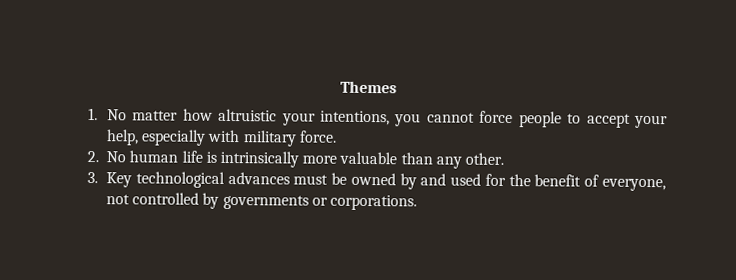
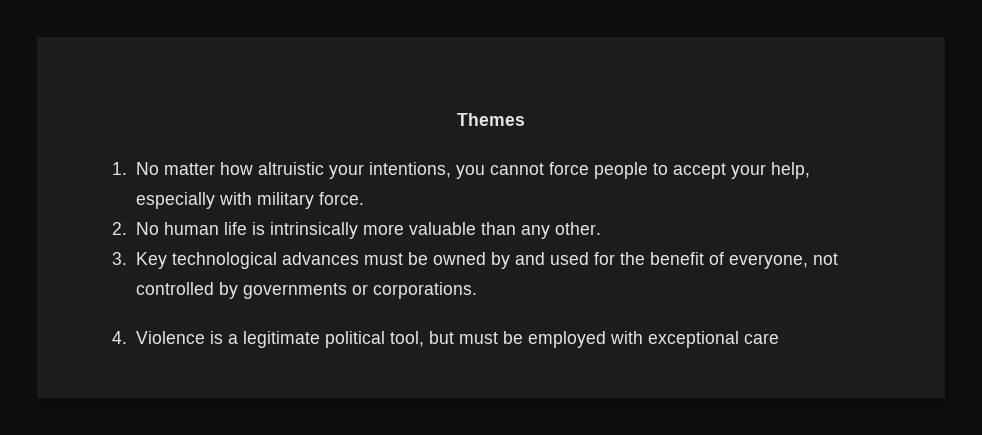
(417, 202) none -> [112,331,780,348] // 4. Violence is a legitimate political tool, but must be employed with exceptional care

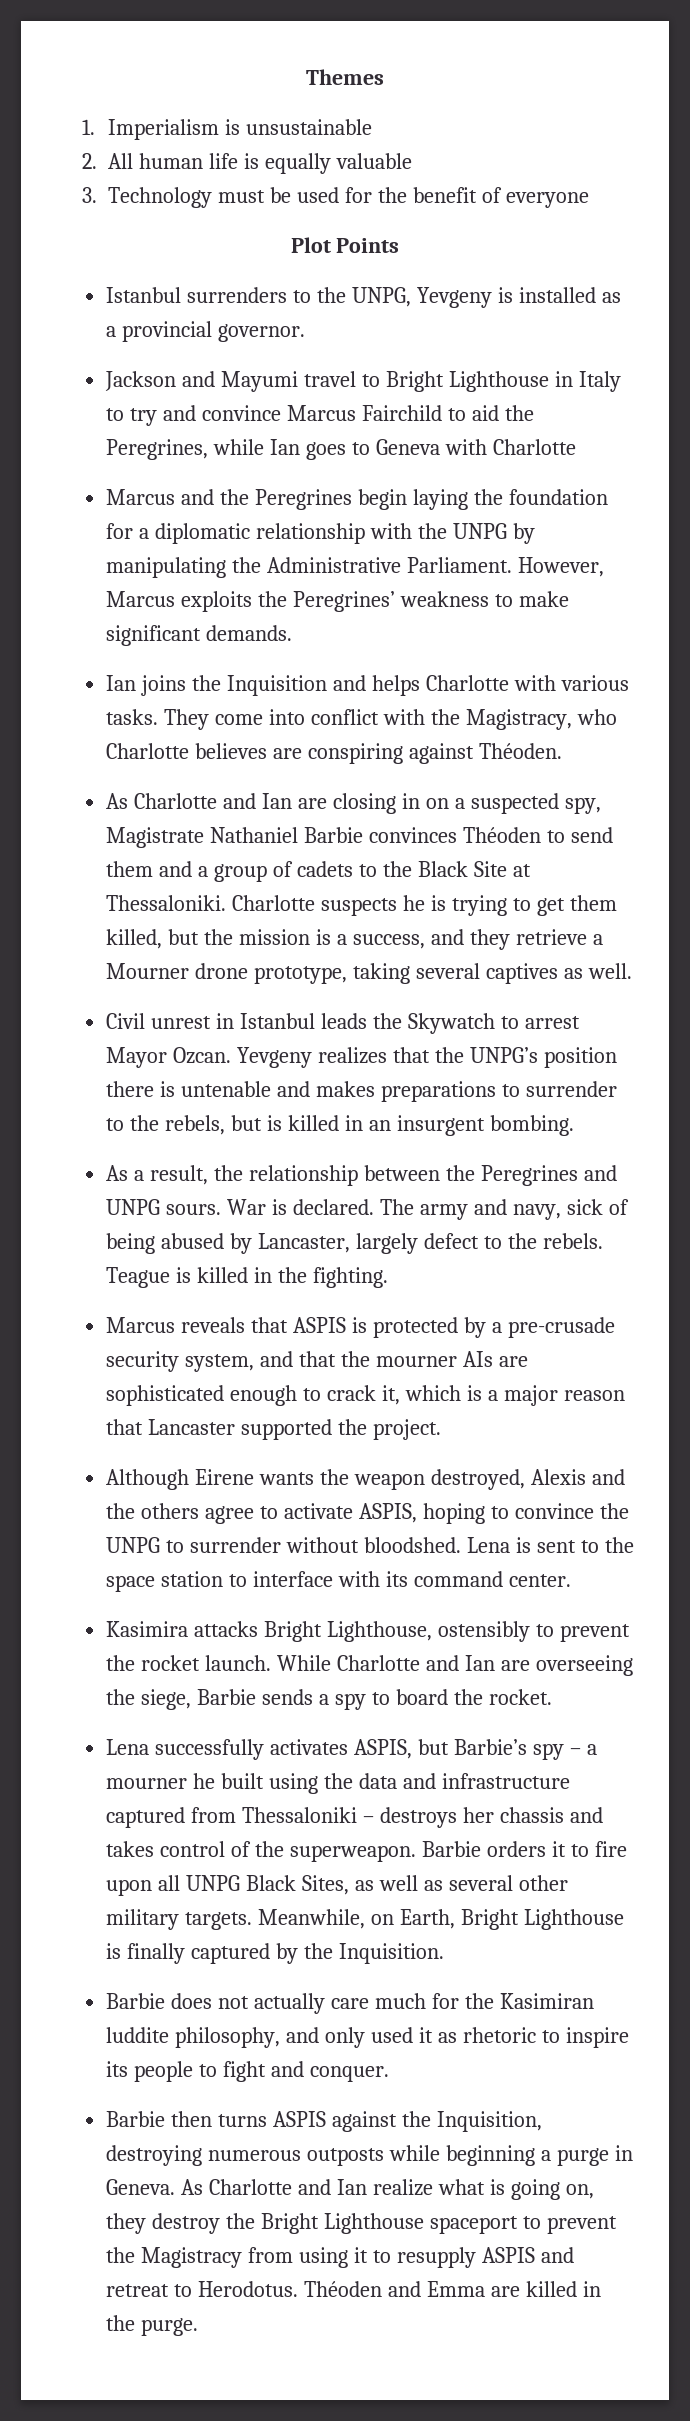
[136,162,811,179] [136,192,365,209] No matter how altruistic your intentions, you cannot force people to accept your help, especially with military force. -> [107,119,372,140] Imperialism is unsustainable
[136,222,160,235] No -> [107,153,133,169] All
[270,222,405,239] intrinsically more -> [264,153,331,174] equally
[481,222,602,239] [112,252,546,269] than any other. // 3. Key technological advances must be owned by and -> [81,187,291,208] // 3. Technology must be
[729,253,839,269] [136,282,478,299] [112,331,780,348] everyone, not controlled by governments or corporations. // 4. Violence is a legitimate political tool, but must be employed with exceptional care -> [505,192,589,208] [290,237,400,253] [106,287,621,308] [106,321,306,342] [105,371,621,392] [106,405,534,426] [106,439,576,460] [106,489,608,510] [106,523,535,544] [106,557,604,578] [106,591,569,612] [106,625,293,646] [106,675,629,696] [106,709,617,730] [106,743,562,764] [106,793,601,814] [106,827,613,848] [106,861,531,882] [106,895,617,916] [106,929,603,950] [106,963,632,984] [106,1013,580,1034] [106,1047,617,1068] [106,1081,617,1102] [106,1115,574,1136] [106,1165,617,1186] [106,1199,629,1220] [106,1233,603,1254] [106,1267,388,1288] [106,1317,615,1338] [106,1351,528,1372] [106,1385,625,1406] [106,1419,441,1440] [106,1469,625,1490] [106,1503,629,1524] [106,1537,634,1553] [106,1571,571,1592] [106,1621,630,1642] [106,1655,633,1676] [106,1689,552,1710] [106,1739,597,1760] [106,1773,570,1794] [106,1807,603,1828] [106,1841,627,1862] [106,1875,568,1896] [106,1909,624,1930] [106,1943,444,1964] [106,1993,594,2014] [106,2027,629,2048] [106,2061,389,2082] [106,2111,542,2132] [106,2145,633,2166] [106,2179,594,2200] [106,2213,617,2234] [106,2247,574,2268] [106,2281,601,2297] [106,2315,199,2336] everyone // Plot Points // Istanbul surrenders to the UNPG, Yevgeny is installed as a provincial governor. // Jackson and Mayumi travel to Bright Lighthouse in Italy to try and convince Marcus Fairchild to aid the Peregrines, while Ian goes to Geneva with Charlotte // Marcus and the Peregrines begin laying the foundation for a diplomatic relationship with the UNPG by manipulating the Administrative Parliament. However, Marcus exploits the Peregrines’ weakness to make significant demands. // Ian joins the Inquisition and helps Charlotte with various tasks. They come into conflict with the Magistracy, who Charlotte believes are conspiring against Théoden. // As Charlotte and Ian are closing in on a suspected spy, Magistrate Nathaniel Barbie convinces Théoden to send them and a group of cadets to the Black Site at Thessaloniki. Charlotte suspects he is trying to get them killed, but the mission is a success, and they retrieve a Mourner drone prototype, taking several captives as well. // Civil unrest in Istanbul leads the Skywatch to arrest Mayor Ozcan. Yevgeny realizes that the UNPG’s position there is untenable and makes preparations to surrender to the rebels, but is killed in an insurgent bombing. // As a result, the relationship between the Peregrines and UNPG sours. War is declared. The army and navy, sick of being abused by Lancaster, largely defect to the rebels. Teague is killed in the fighting. // Marcus reveals that ASPIS is protected by a pre-crusade security system, and that the mourner AIs are sophisticated enough to crack it, which is a major reason that Lancaster supported the project. // Although Eirene wants the weapon destroyed, Alexis and the others agree to activate ASPIS, hoping to convince the UNPG to surrender without bloodshed. Lena is sent to the space station to interface with its command center. // Kasimira attacks Bright Lighthouse, ostensibly to prevent the rocket launch. While Charlotte and Ian are overseeing the siege, Barbie sends a spy to board the rocket. // Lena successfully activates ASPIS, but Barbie’s spy – a mourner he built using the data and infrastructure captured from Thessaloniki – destroys her chassis and takes control of the superweapon. Barbie orders it to fire upon all UNPG Black Sites, as well as several other military targets. Meanwhile, on Earth, Bright Lighthouse is finally captured by the Inquisition. // Barbie does not actually care much for the Kasimiran luddite philosophy, and only used it as rhetoric to inspire its people to fight and conquer. // Barbie then turns ASPIS against the Inquisition, destroying numerous outposts while beginning a purge in Geneva. As Charlotte and Ian realize what is going on, they destroy the Bright Lighthouse spaceport to prevent the Magistracy from using it to resupply ASPIS and retreat to Herodotus. Théoden and Emma are killed in the purge.

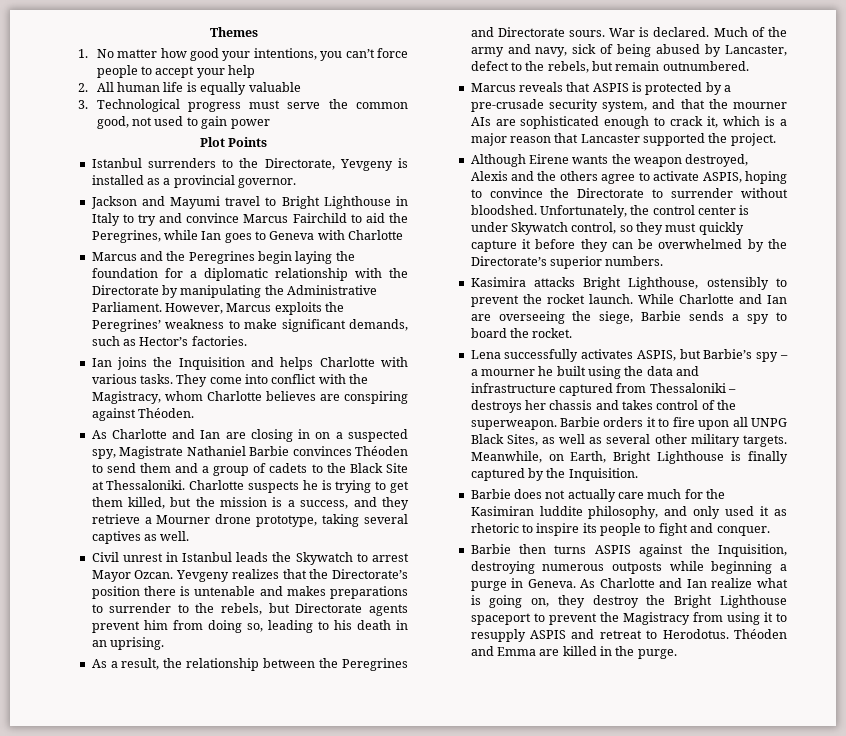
[107,119,372,140] Imperialism is unsustainable -> [96,48,408,61] [96,65,256,78] No matter how good your intentions, you can’t force people to accept your help
[107,187,589,208] Technology must be used for the benefit of everyone -> [96,99,408,112] [96,116,270,129] Technological progress must serve the common good, not used to gain power
[351,287,411,307] UNPG, -> [264,158,335,170] Directorate,
[452,523,507,539] UNPG -> [91,285,159,295] Directorate
[206,625,293,641] demands. -> [349,319,408,331] [91,336,247,346] demands, such as Hector’s factories.
[576,709,617,725] who -> [164,391,203,401] whom
[469,1047,538,1063] UNPG’s -> [332,569,408,579] Directorate’s
[266,1115,574,1136] is killed in an insurgent bombing. -> [295,603,409,616] [91,620,408,633] [91,637,164,650] Directorate agents prevent him from doing so, leading to his death in an uprising.
[106,1199,161,1215] UNPG -> [497,27,565,37] Directorate
[379,1199,414,1215] The -> [713,27,787,37] Much of the
[355,1233,418,1254] largely -> (787, 50) none
[542,1233,603,1249] [106,1267,388,1288] rebels. Teague is killed in the fighting. -> [547,61,749,73] rebels, but remain outnumbered.
[106,1537,161,1553] UNPG -> [577,188,645,198] Directorate
[466,1537,634,1553] [106,1571,571,1592] Lena is sent to the space station to interface with its command center. -> [539,205,750,218] [470,222,744,235] [470,239,787,252] [470,256,664,269] Unfortunately, the control center is under Skywatch control, so they must quickly capture it before they can be overwhelmed by the Directorate’s superior numbers.

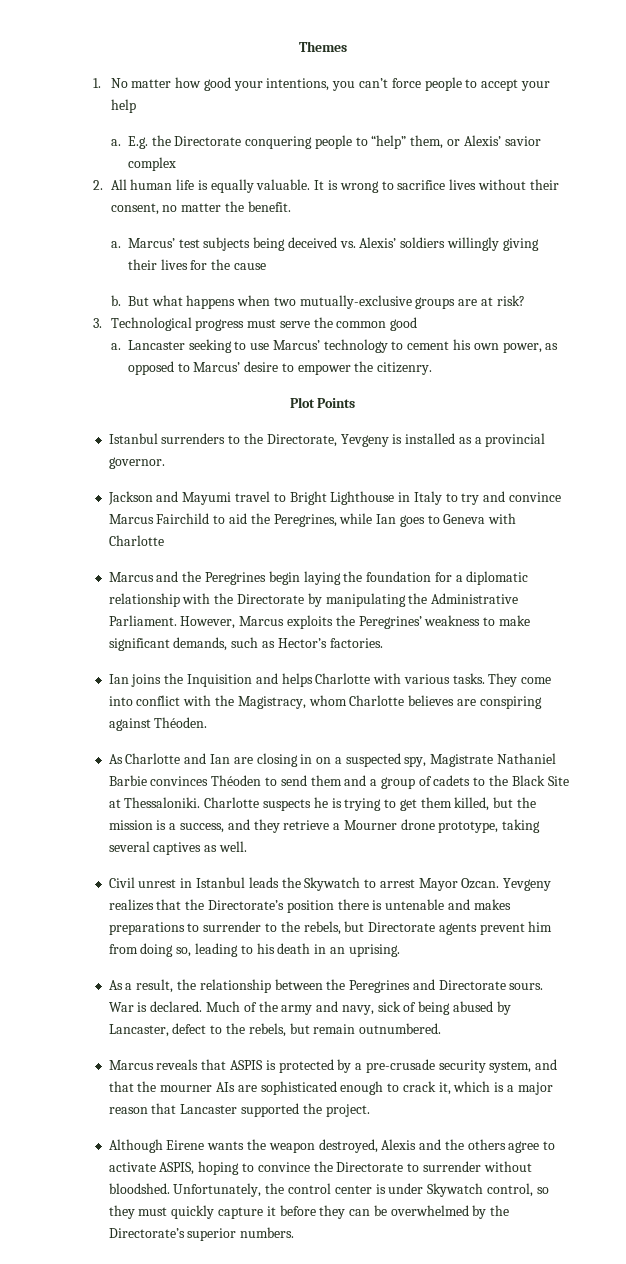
(256, 71) none -> [110,135,541,149] [127,157,176,171] // a. E.g. the Directorate conquering people to “help” them, or Alexis’ savior complex
[248,82,301,92] valuable -> [256,179,559,193] [110,201,291,215] [110,237,539,251] [127,259,266,270] [110,295,525,309] valuable. It is wrong to sacrifice lives without their consent, no matter the benefit. // a. Marcus’ test subjects being deceived vs. Alexis’ soldiers willingly giving their lives for the cause // b. But what happens when two mutually-exclusive groups are at risk?
[96,116,270,129] good, not used to gain power -> [390,317,418,331] [110,339,559,353] [127,361,433,375] good // a. Lancaster seeking to use Marcus’ technology to cement his own power, as opposed to Marcus’ desire to empower the citizenry.
[470,277,787,290] [470,294,787,307] [470,311,787,324] [470,328,573,338] [470,349,788,362] [470,366,700,379] [470,383,737,396] [470,400,737,413] [470,417,787,430] [470,434,787,447] [470,451,788,464] [470,468,638,481] [470,489,726,502] [470,506,787,519] [470,523,770,536] [470,544,787,557] [470,561,787,574] [470,578,788,591] [470,595,787,608] [470,612,787,625] [470,629,787,642] [470,646,677,659] // Kasimira attacks Bright Lighthouse, ostensibly to prevent the rocket launch. While Charlotte and Ian are overseeing the siege, Barbie sends a spy to board the rocket. // Lena successfully activates ASPIS, but Barbie’s spy – a mourner he built using the data and infrastructure captured from Thessaloniki – destroys her chassis and takes control of the superweapon. Barbie orders it to fire upon all UNPG Black Sites, as well as several other military targets. Meanwhile, on Earth, Bright Lighthouse is finally captured by the Inquisition. // Barbie does not actually care much for the Kasimiran luddite philosophy, and only used it as rhetoric to inspire its people to fight and conquer. // Barbie then turns ASPIS against the Inquisition, destroying numerous outposts while beginning a purge in Geneva. As Charlotte and Ian realize what is going on, they destroy the Bright Lighthouse spaceport to prevent the Magistracy from using it to resupply ASPIS and retreat to Herodotus. Théoden and Emma are killed in the purge. -> (295, 1232) none

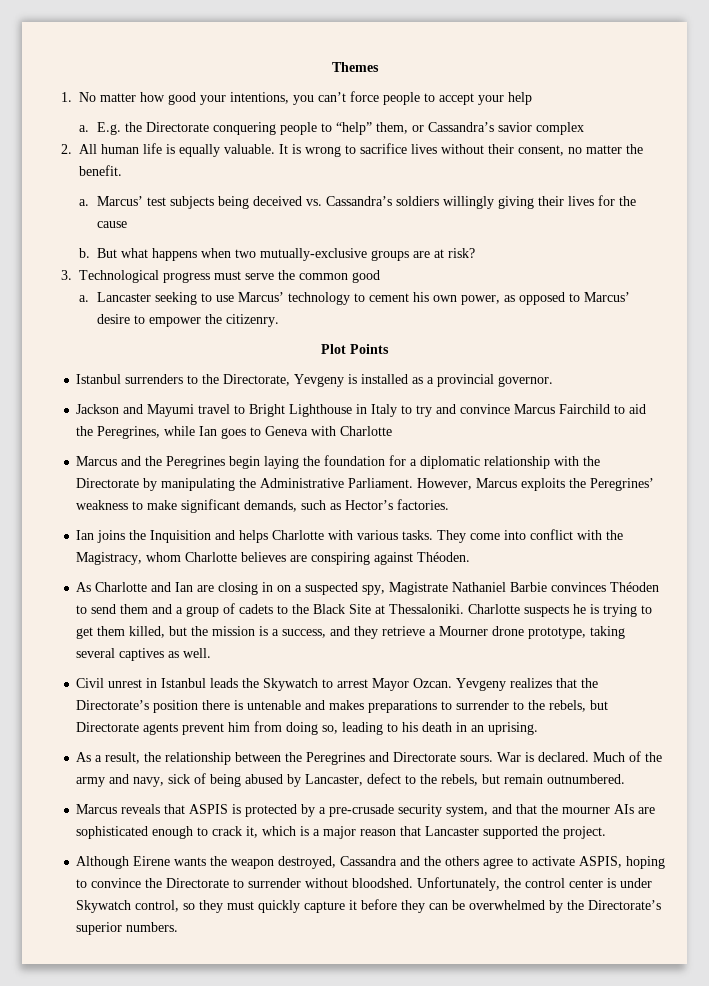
[463,135,501,146] Alexis’ -> [427,122,494,132] Cassandra’s
[359,237,397,248] Alexis’ -> [325,196,392,206] Cassandra’s
[381,1139,417,1150] Alexis -> [340,856,398,866] Cassandra

